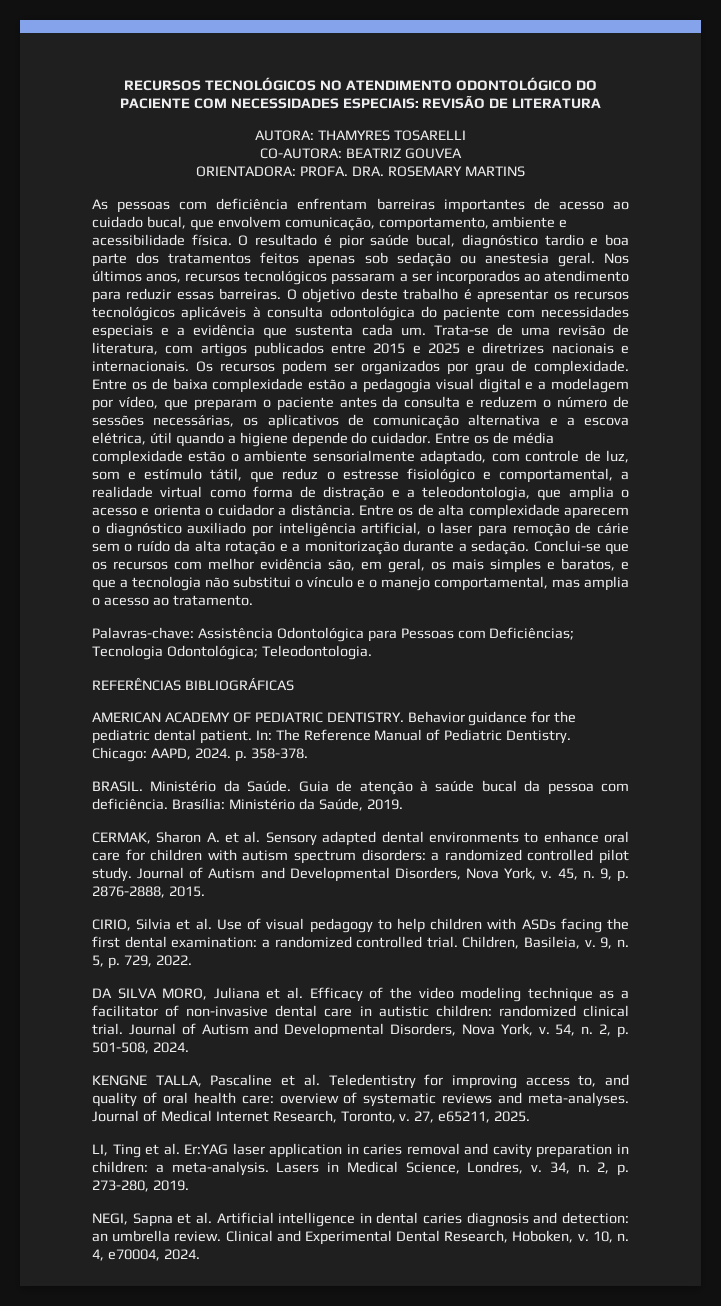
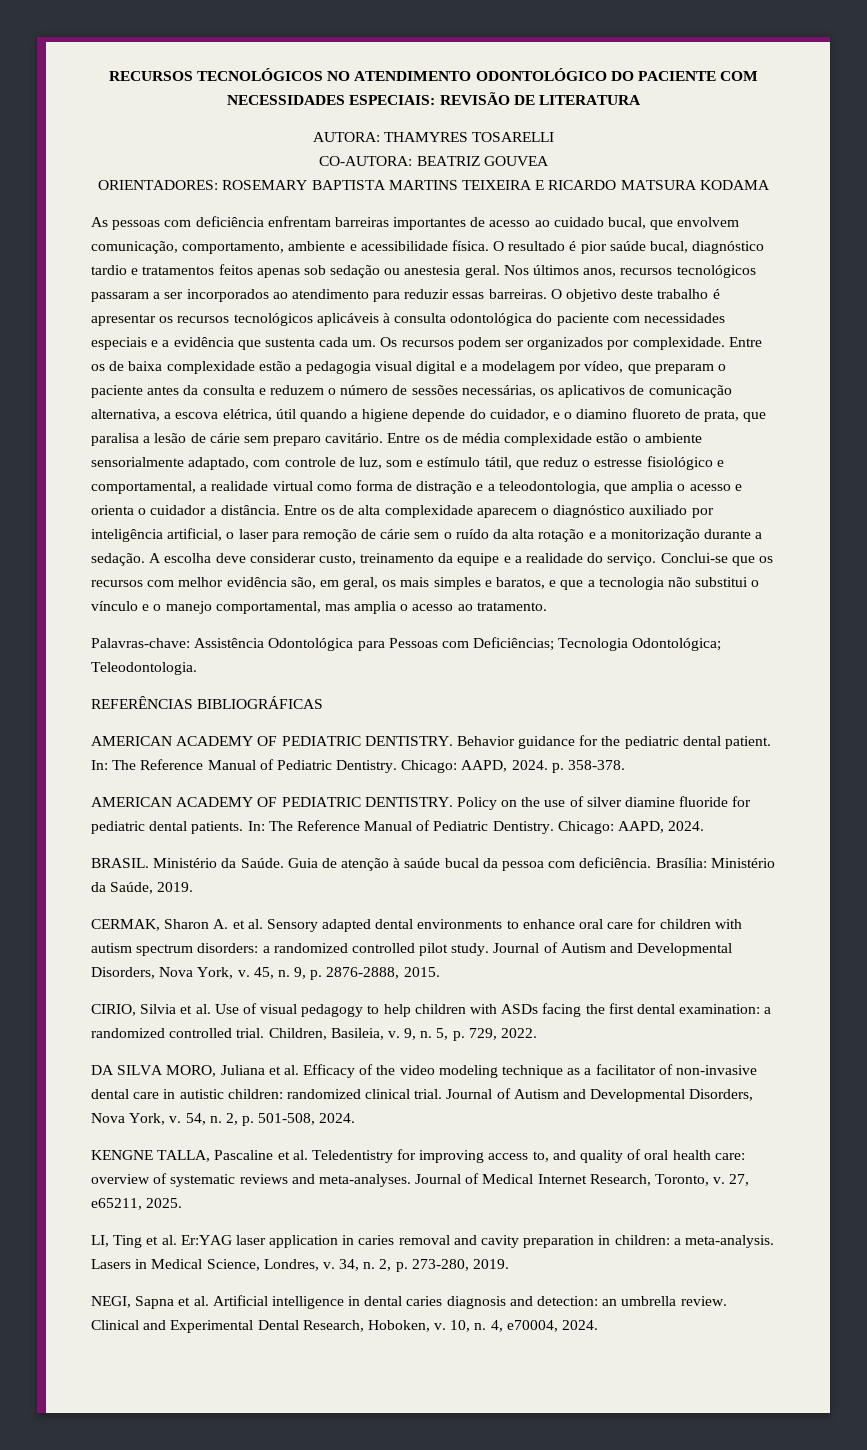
[196,166,525,177] ORIENTADORA: PROFA. DRA. ROSEMARY MARTINS -> [98,180,770,190] ORIENTADORES: ROSEMARY BAPTISTA MARTINS TEIXEIRA E RICARDO MATSURA KODAMA
[605,234,630,246] [92,252,160,267] boa parte dos -> (139, 271) none
[433,324,629,336] [92,342,629,357] [92,361,189,372] Trata-se de uma revisão de literatura, com artigos publicados entre 2015 e 2025 e diretrizes nacionais e internacionais. -> (377, 343) none
[475,360,527,375] grau de -> (630, 345) none
[468,414,558,426] alternativa e -> [91,409,160,421] alternativa,
[371,432,432,444] cuidador. -> [489,408,767,422] [91,433,384,446] cuidador, e o diamino fluoreto de prata, que paralisa a lesão de cárie sem preparo cavitário.
(530, 547) none -> [149,553,657,566] A escolha deve considerar custo, treinamento da equipe e a realidade do serviço.
(308, 753) none -> [91,796,752,810] [91,820,705,834] // AMERICAN ACADEMY OF PEDIATRIC DENTISTRY. Policy on the use of silver diamine fluoride for pediatric dental patients. In: The Reference Manual of Pediatric Dentistry. Chicago: AAPD, 2024.

